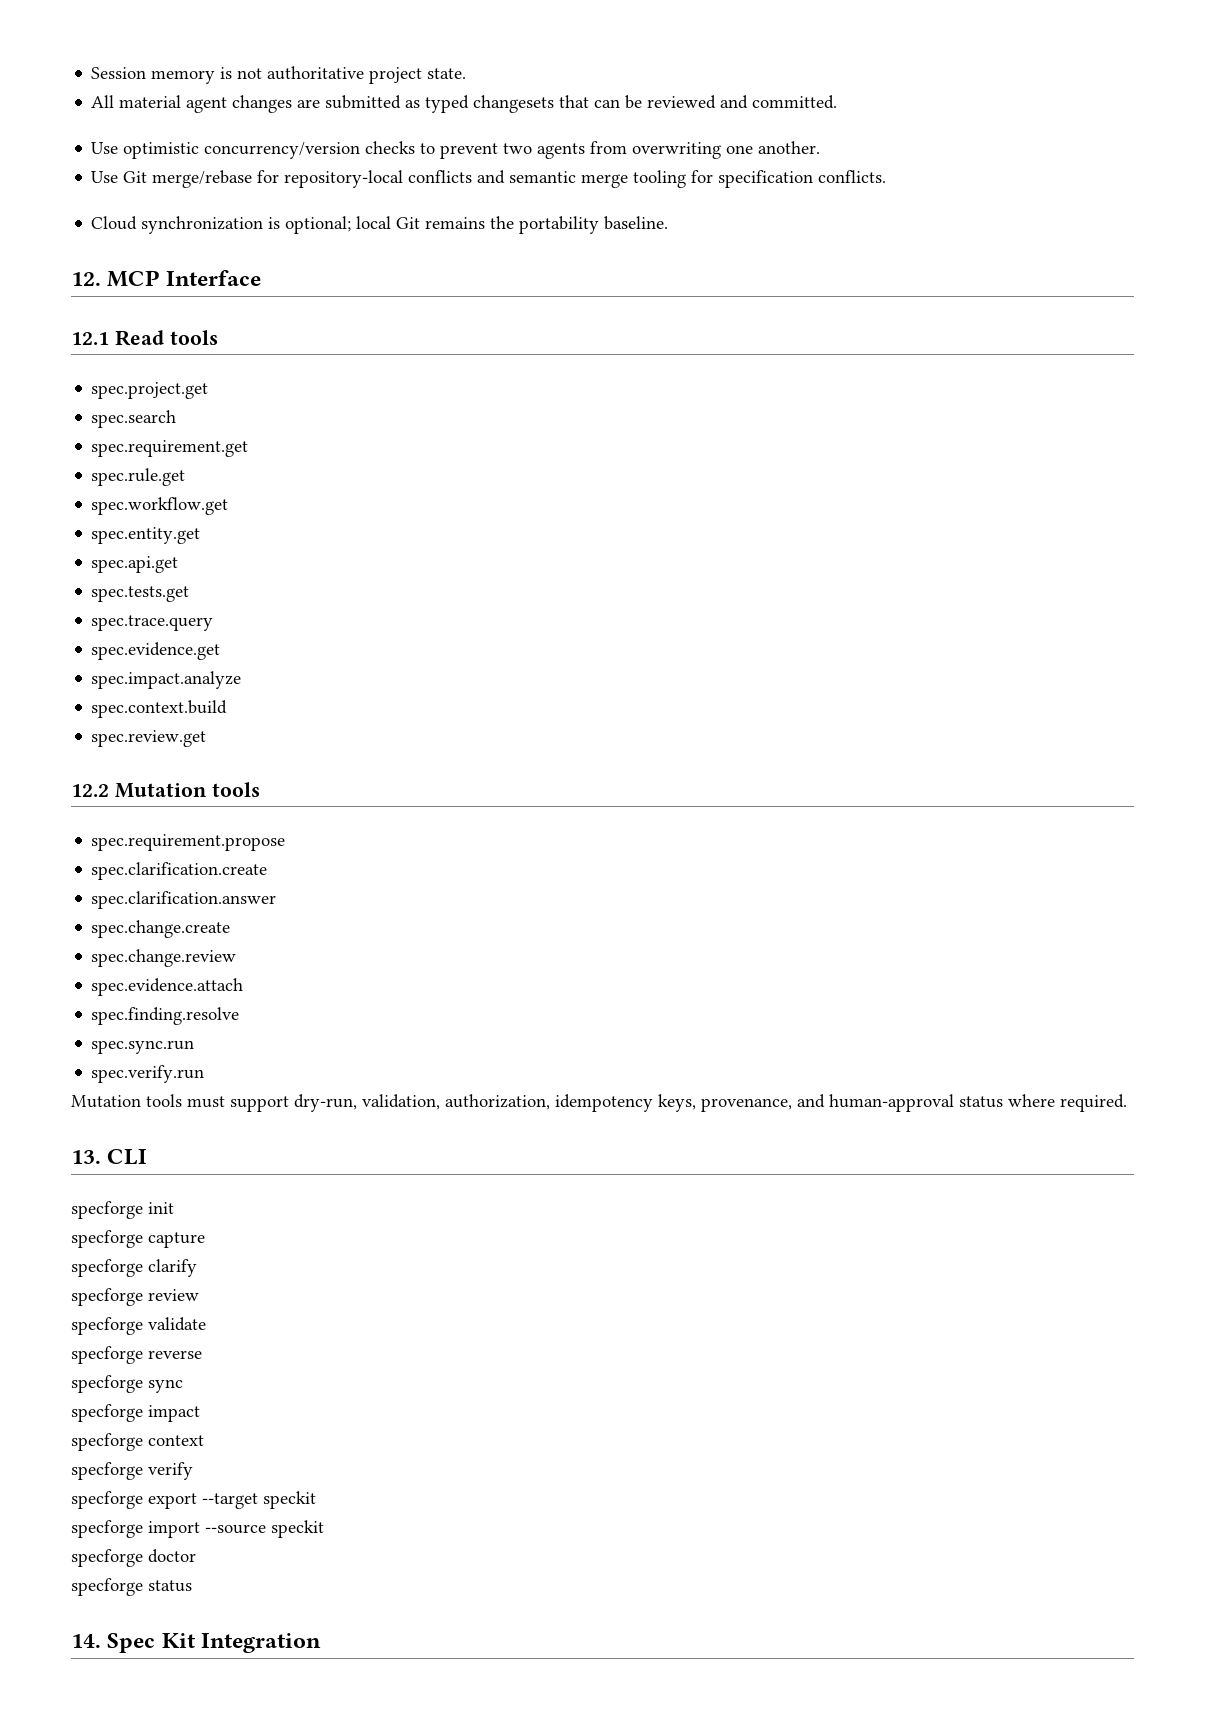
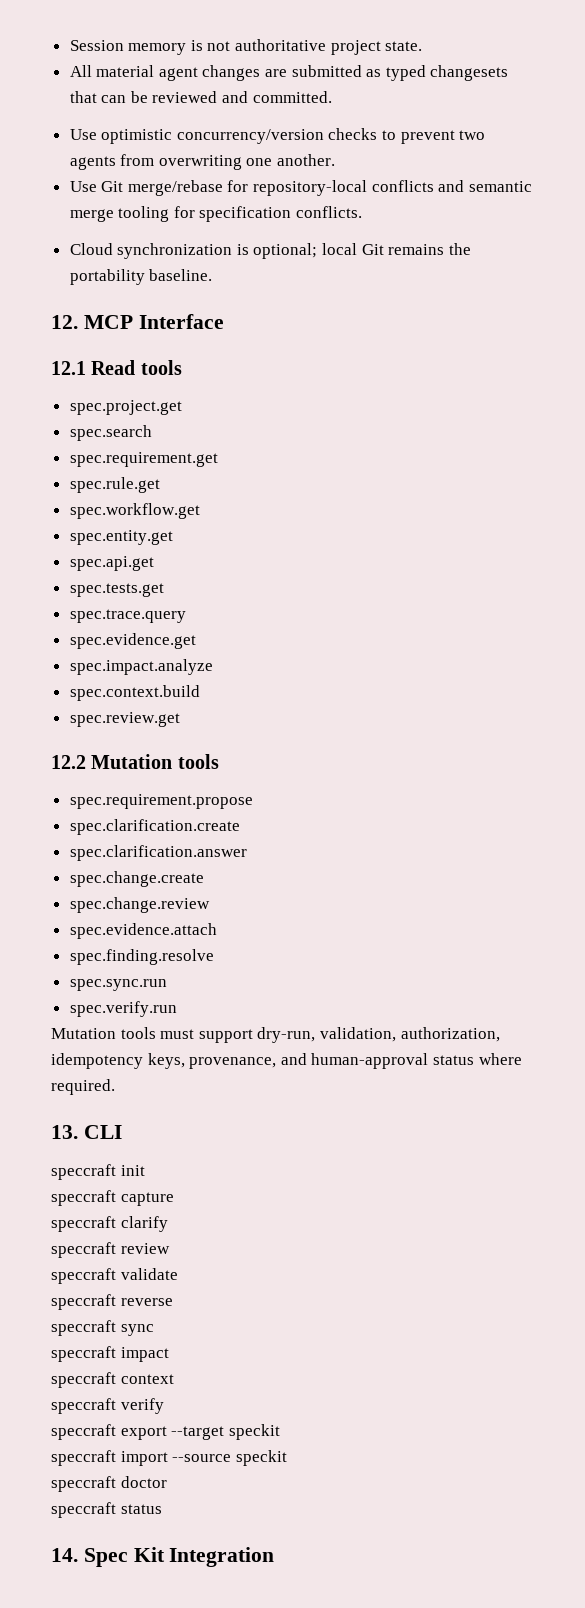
[71,1201,143,1219] specforge -> [51,1164,116,1180] speccraft
[71,1230,143,1248] specforge -> [51,1190,116,1206] speccraft
[71,1259,143,1277] specforge -> [51,1216,116,1232] speccraft
[71,1288,143,1306] specforge -> [51,1242,116,1258] speccraft
[71,1317,143,1335] specforge -> [51,1268,116,1284] speccraft
[71,1346,143,1364] specforge -> [51,1294,116,1310] speccraft
[71,1375,143,1393] specforge -> [51,1320,116,1336] speccraft
[71,1404,143,1422] specforge -> [51,1346,116,1362] speccraft
[71,1433,143,1451] specforge -> [51,1372,116,1388] speccraft
[71,1462,143,1480] specforge -> [51,1398,116,1414] speccraft
[71,1491,143,1509] specforge -> [51,1424,116,1440] speccraft
[71,1520,143,1538] specforge -> [51,1450,116,1466] speccraft
[71,1549,143,1567] specforge -> [51,1476,116,1492] speccraft
[71,1578,143,1596] specforge -> [51,1502,116,1518] speccraft

